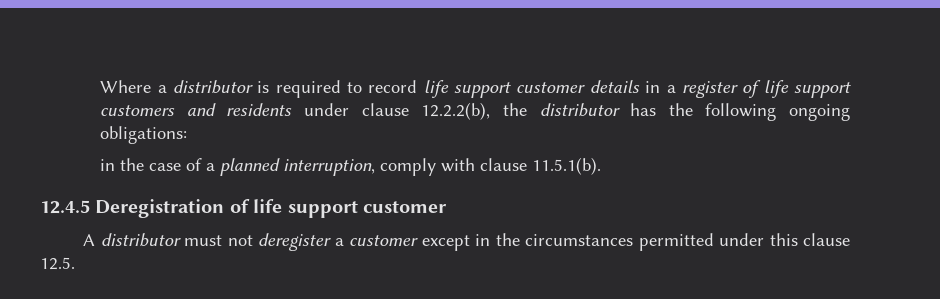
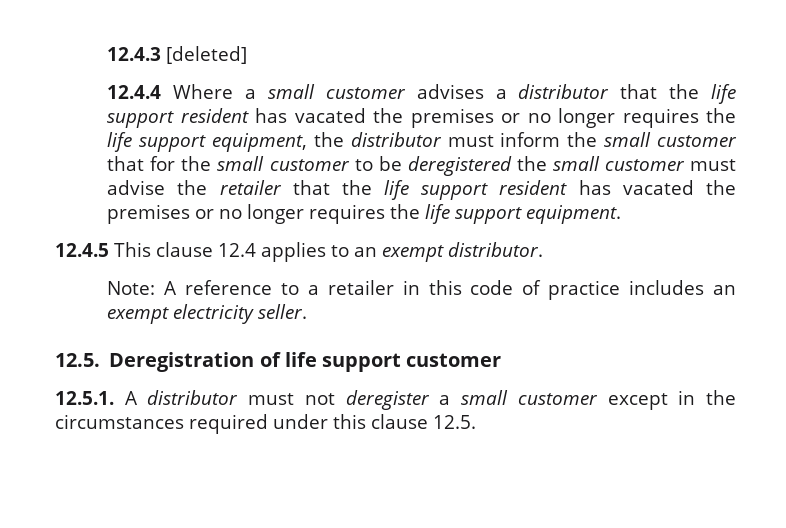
[100,80,851,98] [100,102,850,121] [100,126,188,144] [100,157,602,176] [40,200,90,214] Where a distributor is required to record life support customer details in a register of life support customers and residents under clause 12.2.2(b), the distributor has the following ongoing obligations: // in the case of a planned interruption, comply with clause 11.5.1(b). // 12.4.5 -> [107,46,248,64] [107,84,736,104] [107,108,736,128] [107,132,738,152] [107,156,736,176] [107,180,737,200] [107,204,622,224] [55,242,543,262] [107,280,737,300] [107,304,308,324] [55,353,100,367] 12.4.3 [deleted] // 12.4.4 Where a small customer advises a distributor that the life support resident has vacated the premises or no longer requires the life support equipment, the distributor must inform the small customer that for the small customer to be deregistered the small customer must advise the retailer that the life support resident has vacated the premises or no longer requires the life support equipment. // 12.4.5 This clause 12.4 applies to an exempt distributor. // Note: A reference to a retailer in this code of practice includes an exempt electricity seller. // 12.5.
(447, 207) none -> [55,391,114,405] 12.5.1.
(344, 242) none -> [461,390,509,405] small
[638,233,714,251] permitted -> [189,414,268,434] required

